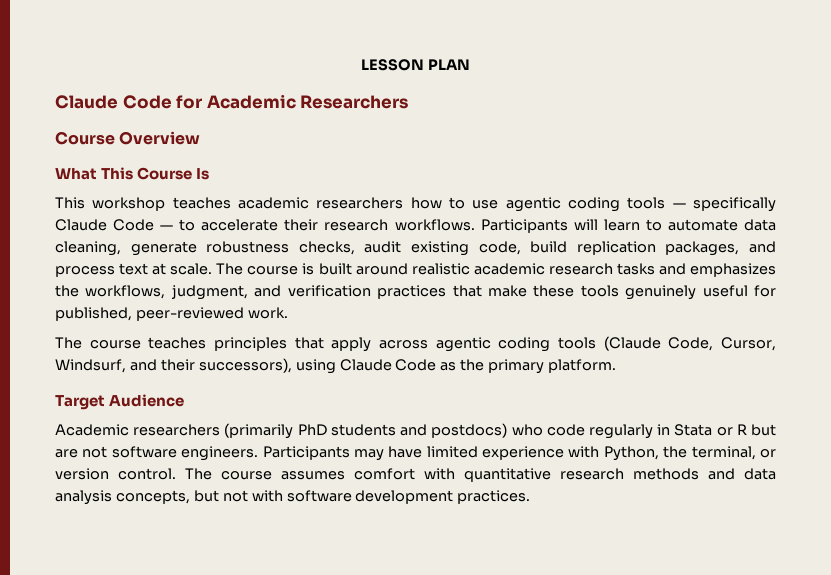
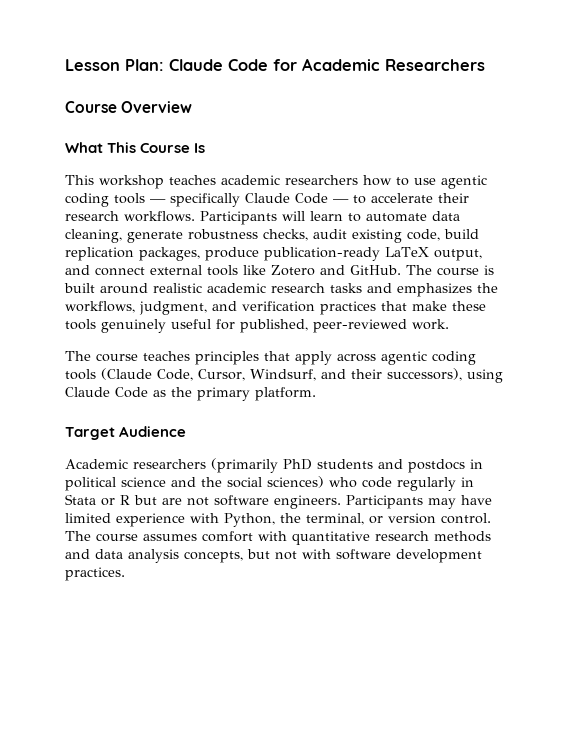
[361,59,470,71] LESSON PLAN // -> [65,59,164,71] Lesson Plan:
[749,241,777,253] [55,263,213,277] and process text at scale. -> [205,247,482,261] [65,265,401,276] produce publication-ready LaTeX output, and connect external tools like Zotero and GitHub.
[431,423,508,438] postdocs) -> [408,459,483,473] [65,476,324,491] postdocs in political science and the social sciences)

